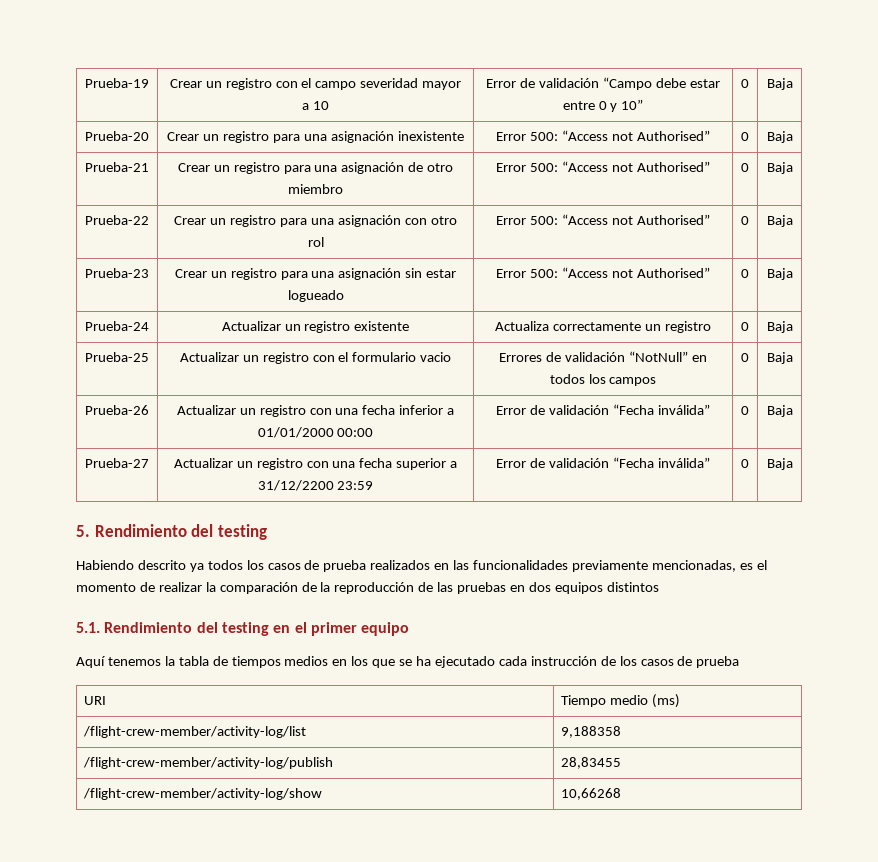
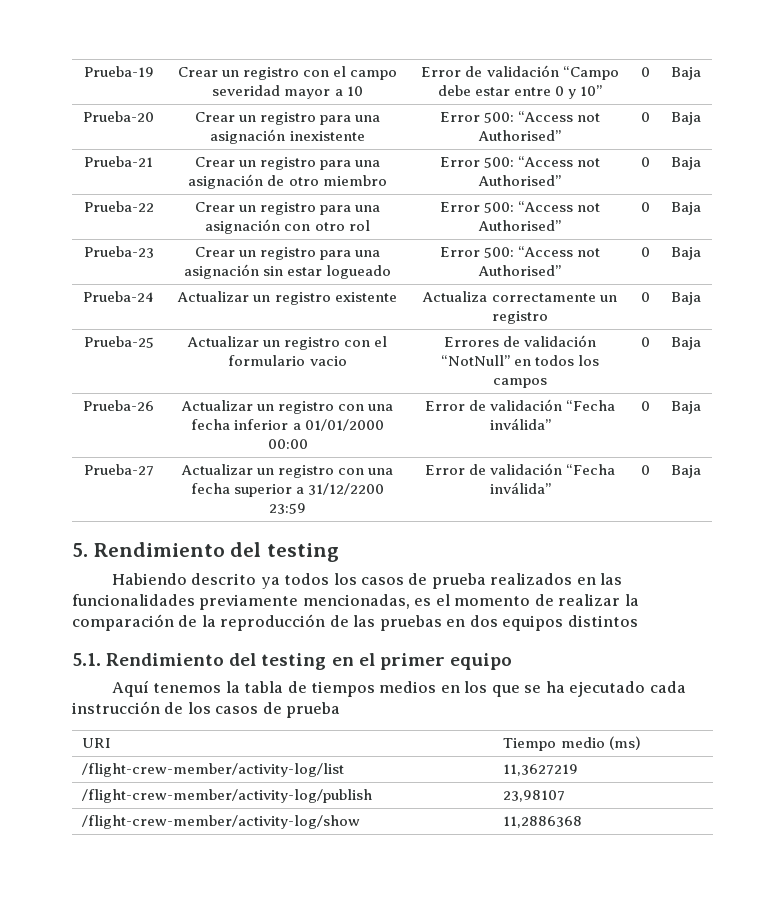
[561,726,622,738] 9,188358 -> [503,764,579,776] 11,3627219
[561,757,622,769] 28,83455 -> [503,790,566,802] 23,98107
[561,788,622,800] 10,66268 -> [503,816,583,828] 11,2886368

